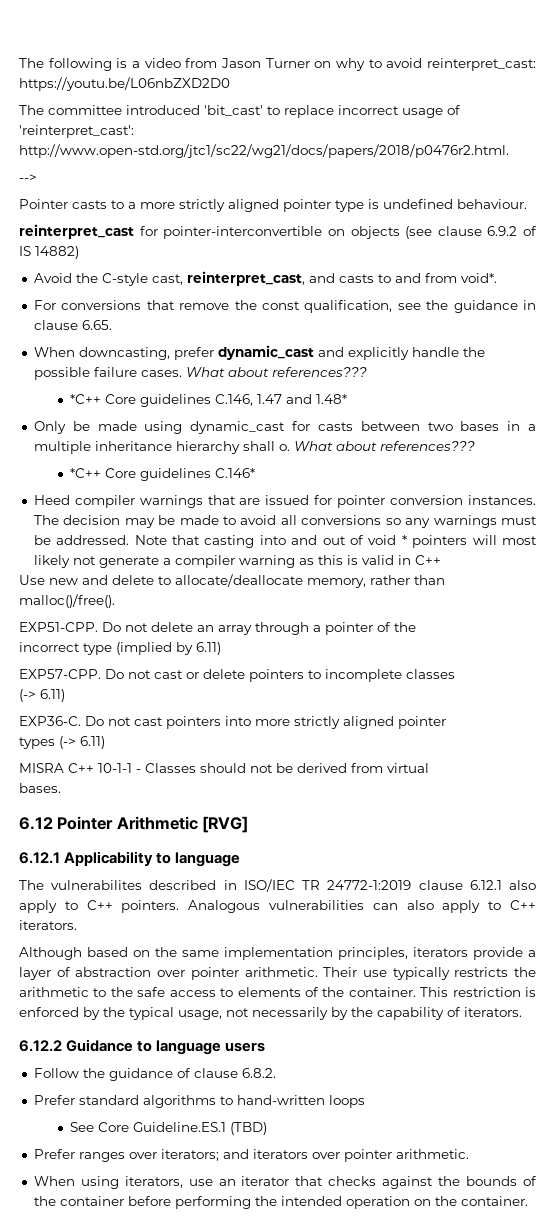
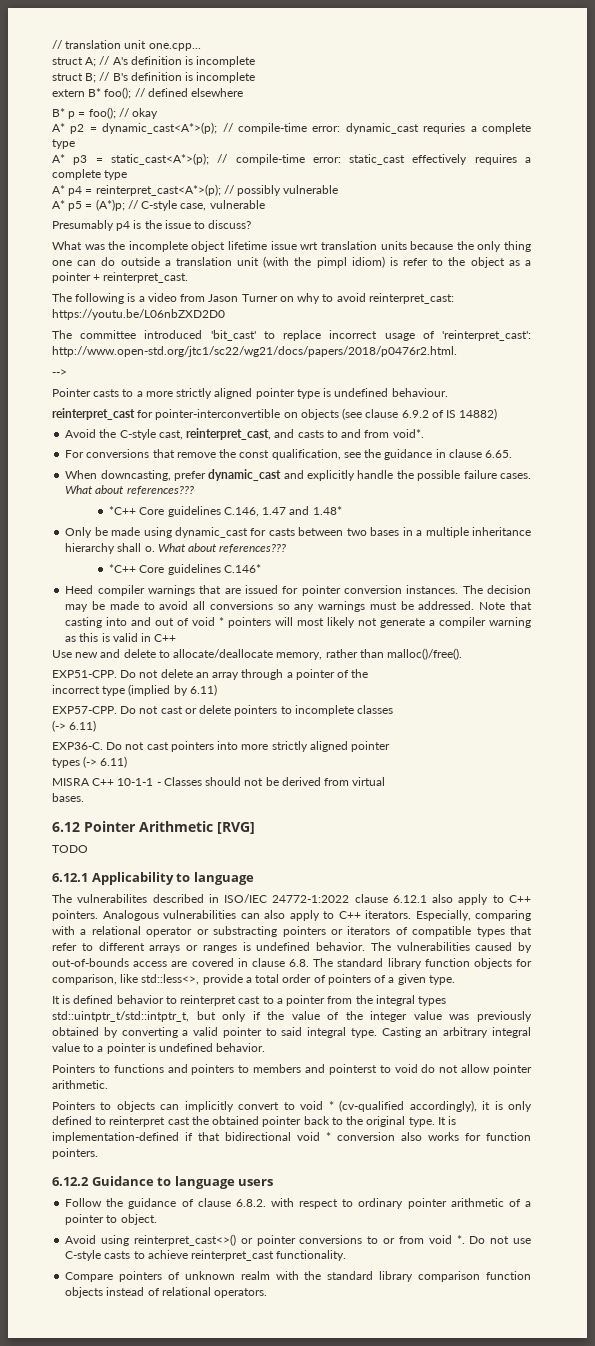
(19, 63) none -> [52,40,201,51] [52,56,256,67] [52,72,256,83] [52,87,244,99] [52,107,159,119] [52,122,531,134] [52,139,75,149] [52,153,531,165] [52,169,128,180] [52,184,339,196] [52,199,265,211] [52,220,252,231] [52,241,532,252] [52,256,532,268] [52,272,189,283] // translation unit one.cpp... // struct A; // A's definition is incomplete // struct B; // B's definition is incomplete // extern B* foo(); // defined elsewhere // B* p = foo(); // okay // A* p2 = dynamic_cast<A*>(p); // compile-time error: dynamic_cast requries a complete type // A* p3 = static_cast<A*>(p); // compile-time error: static_cast effectively requires a complete type // A* p4 = reinterpret_cast<A*>(p); // possibly vulnerable // A* p5 = (A*)p; // C-style case, vulnerable // Presumably p4 is the issue to discuss? // What was the incomplete object lifetime issue wrt translation units because the only thing one can do outside a translation unit (with the pimpl idiom) is refer to the object as a pointer + reinterpret_cast. //
(249, 824) none -> [52,845,88,853] // TODO
[302,880,412,890] TR 24772-1:2019 -> [272,895,350,903] 24772-1:2022
[19,947,536,960] [19,967,536,980] [19,987,537,997] [19,1007,522,1020] // Although based on the same implementation principles, iterators provide a layer of abstraction over pointer arithmetic. Their use typically restricts the arithmetic to the safe access to elements of the container. This restriction is enforced by the typical usage, not necessarily by the capability of iterators. -> [415,910,531,921] [52,926,533,937] [52,942,532,953] [52,958,533,969] [52,974,455,985] [52,995,447,1006] [52,1011,532,1022] [52,1027,531,1038] [52,1043,266,1054] [52,1064,532,1075] [52,1080,108,1089] [52,1100,532,1112] [52,1116,457,1127] [52,1132,531,1143] [52,1148,98,1159] Especially, comparing with a relational operator or substracting pointers or iterators of compatible types that refer to different arrays or ranges is undefined behavior. The vulnerabilities caused by out-of-bounds access are covered in clause 6.8. The standard library function objects for comparison, like std::less<>, provide a total order of pointers of a given type. // It is defined behavior to reinterpret cast to a pointer from the integral types std::uintptr_t/std::intptr_t, but only if the value of the integer value was previously obtained by converting a valid pointer to said integral type. Casting an arbitrary integral value to a pointer is undefined behavior. // Pointers to functions and pointers to members and pointerst to void do not allow pointer arithmetic. // Pointers to objects can implicitly convert to void * (cv-qualified accordingly), it is only defined to reinterpret cast the obtained pointer back to the original type. It is implementation-defined if that bidirectional void * conversion also works for function pointers.
[33,1095,365,1108] [70,1122,268,1135] [33,1149,469,1162] [33,1176,537,1189] [33,1196,528,1209] // Prefer standard algorithms to hand-written loops // See Core Guideline.ES.1 (TBD) // Prefer ranges over iterators; and iterators over pointer arithmetic. // When using iterators, use an iterator that checks against the bounds of the container before performing the intended operation on the container. -> [271,1198,531,1209] [65,1214,157,1225] [65,1234,532,1246] [65,1250,347,1261] [65,1271,531,1282] [65,1287,268,1298] with respect to ordinary pointer arithmetic of a pointer to object. // Avoid using reinterpret_cast<>() or pointer conversions to or from void *. Do not use C-style casts to achieve reinterpret_cast functionality. // Compare pointers of unknown realm with the standard library comparison function objects instead of relational operators.

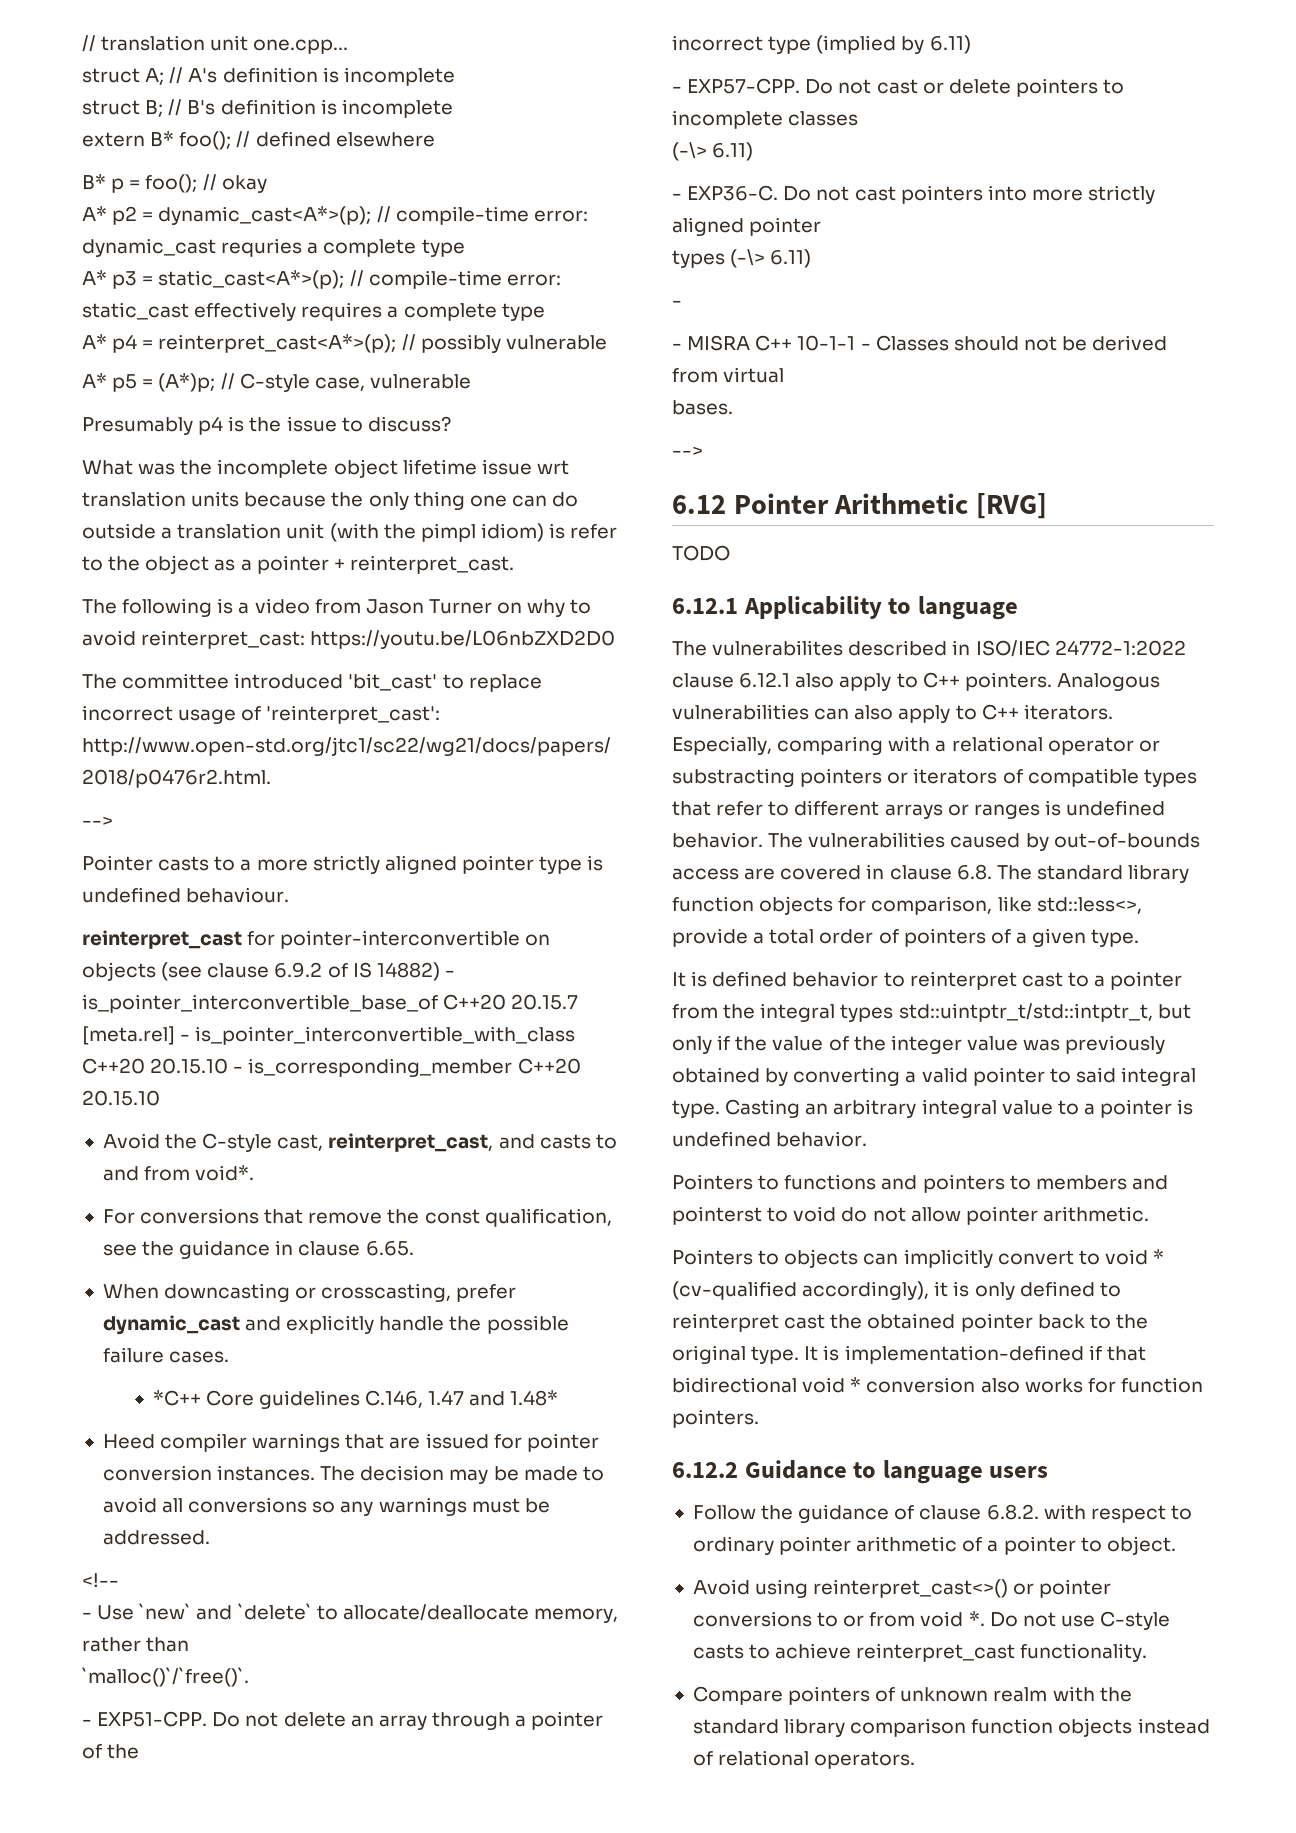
(498, 414) none -> [444,970,455,977] [82,994,579,1013] [82,1026,576,1045] [82,1058,581,1077] [82,1090,160,1106] - is_pointer_interconvertible_base_of C++20 20.15.7 [meta.rel] - is_pointer_interconvertible_with_class C++20 20.15.10 - is_corresponding_member C++20 20.15.10
[100,470,171,481] downcasting, -> [164,1283,452,1302] downcasting or crosscasting,
[65,485,194,495] What about references??? -> (230, 1357) none
[65,527,531,538] [65,543,287,554] [109,564,261,575] // Only be made using dynamic_cast for casts between two bases in a multiple inheritance hierarchy shall o. What about references??? // *C++ Core guidelines C.146* -> (559, 1398) none
[479,601,532,610] [65,617,532,628] [65,633,177,642] [52,649,156,658] Note that casting into and out of void * pointers will most likely not generate a compiler warning as this is valid in C++ // Use new and delete -> [82,1573,119,1587] [82,1603,312,1620] // <!-- // - Use `new` and `delete`
[387,648,463,660] malloc()/free(). // -> [82,1667,249,1687] [82,1719,92,1726] // `malloc()`/`free()`. // -
(217, 690) none -> [672,86,682,93] -
[52,720,97,732] (-> 6.11) // -> [672,142,754,161] [672,193,682,200] (-\> 6.11) // -
[83,756,128,768] (-> 6.11) // -> [730,249,812,268] [672,300,682,307] [672,343,682,350] (-\> 6.11) // - // -
(84, 797) none -> [672,446,703,457] // -->

